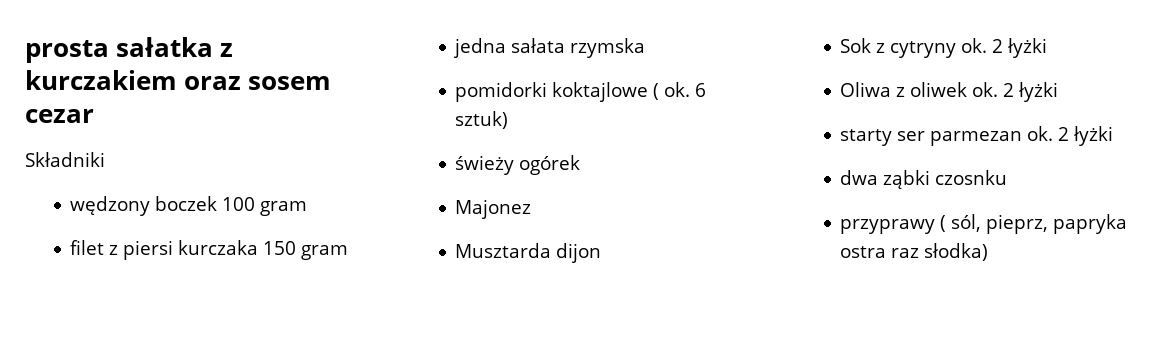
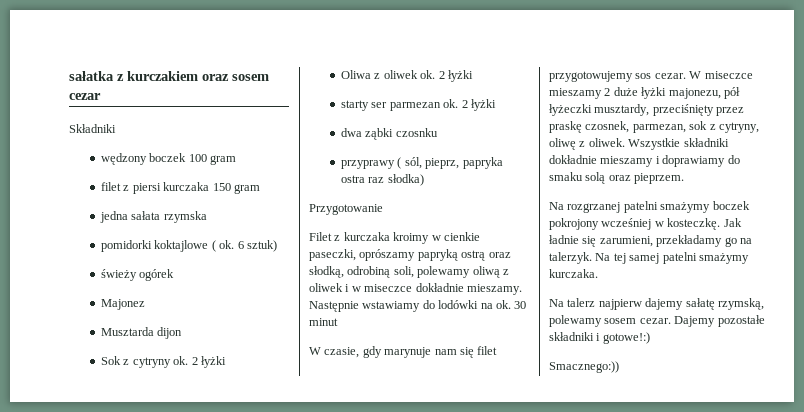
[25,39,109,63] prosta -> (69, 76) none
(989, 252) none -> [309,204,383,215] [309,232,480,244] [309,249,511,261] [309,266,509,278] [309,283,522,295] [309,300,527,312] [309,318,338,326] [309,346,498,358] [549,71,753,82] [549,87,740,99] [549,104,745,116] [549,121,759,133] [549,138,729,150] [549,155,740,167] [549,172,685,184] [549,201,750,213] [549,218,742,230] [549,235,752,247] [549,252,749,264] [549,269,598,278] [549,298,764,310] [549,315,765,327] [549,332,650,344] [549,361,619,373] // Przygotowanie // Filet z kurczaka kroimy w cienkie paseczki, oprószamy papryką ostrą oraz słodką, odrobiną soli, polewamy oliwą z oliwek i w miseczce dokładnie mieszamy. Następnie wstawiamy do lodówki na ok. 30 minut // W czasie, gdy marynuje nam się filet przygotowujemy sos cezar. W miseczce mieszamy 2 duże łyżki majonezu, pół łyżeczki musztardy, przeciśnięty przez praskę czosnek, parmezan, sok z cytryny, oliwę z oliwek. Wszystkie składniki dokładnie mieszamy i doprawiamy do smaku solą oraz pieprzem. // Na rozgrzanej patelni smażymy boczek pokrojony wcześniej w kosteczkę. Jak ładnie się zarumieni, przekładamy go na talerzyk. Na tej samej patelni smażymy kurczaka. // Na talerz najpierw dajemy sałatę rzymską, polewamy sosem cezar. Dajemy pozostałe składniki i gotowe!:) // Smacznego:))

